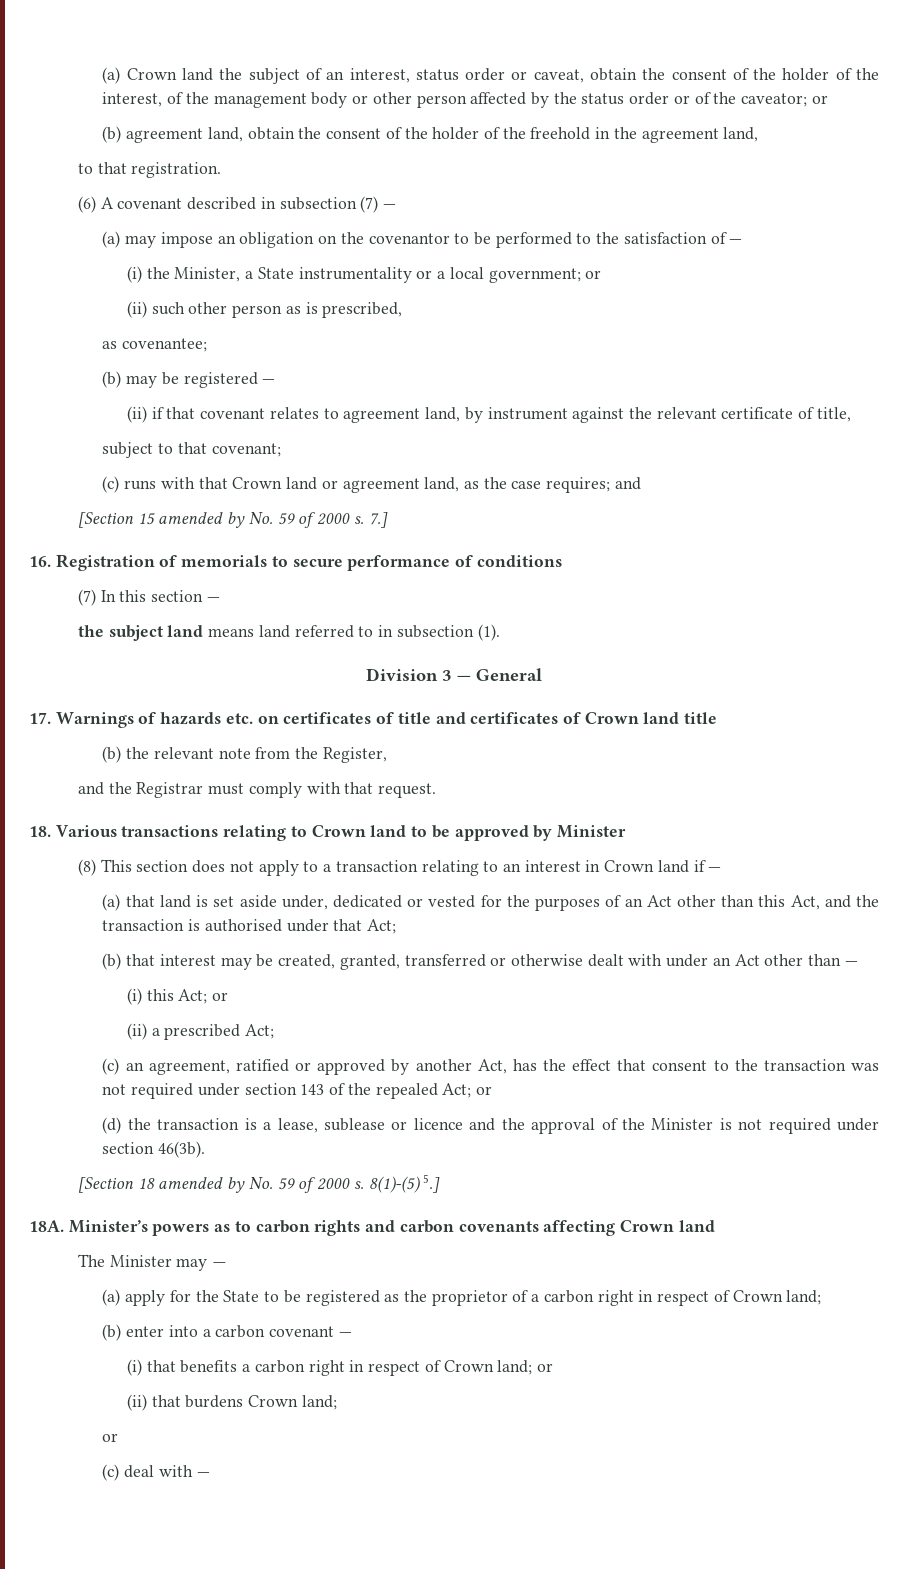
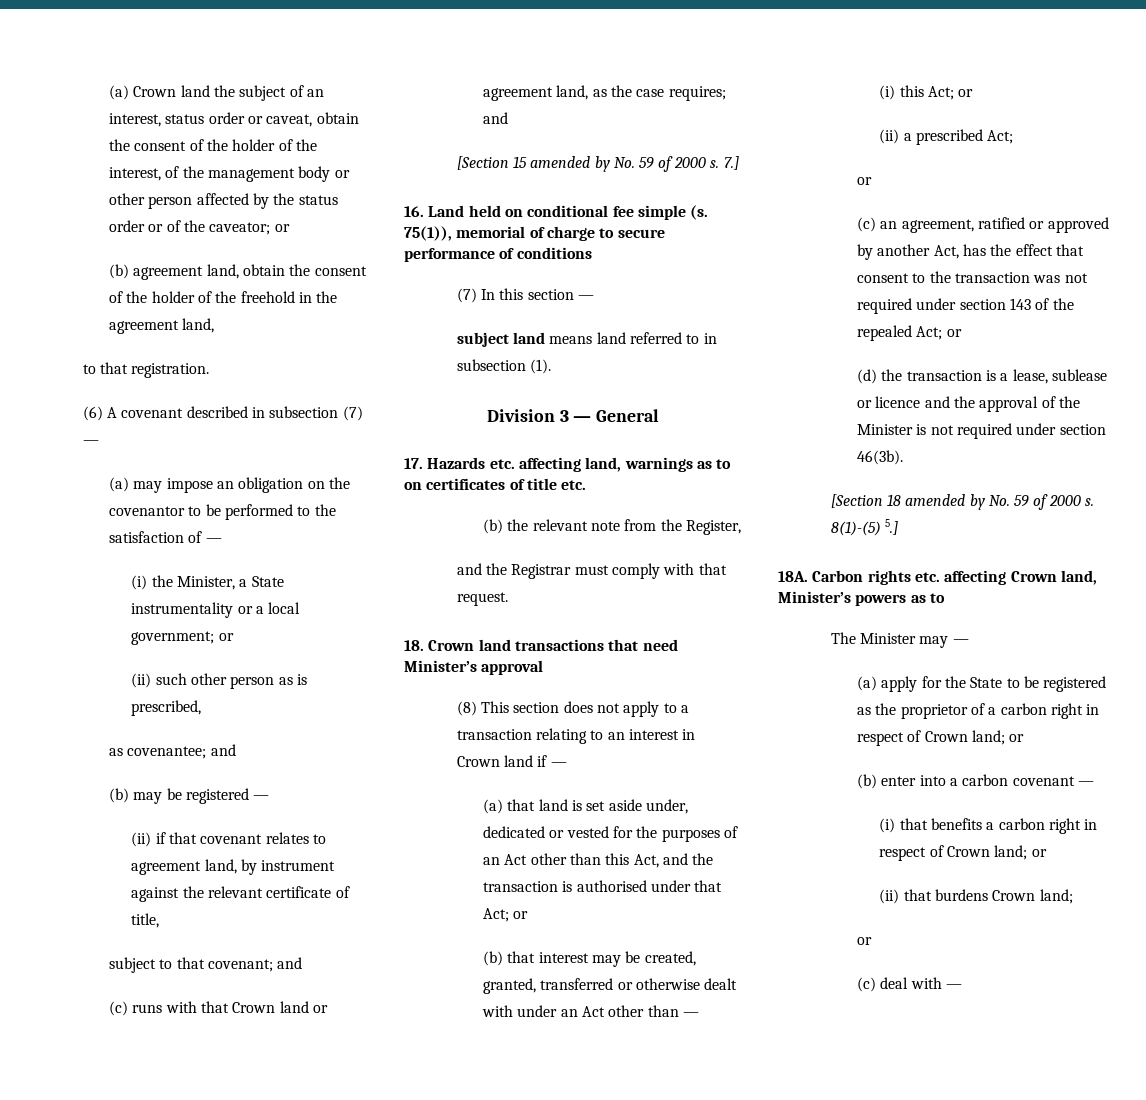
(208, 345) none -> [210,744,236,756] and
(281, 450) none -> [277,957,303,969] and
[55,554,268,571] Registration of memorials -> [428,205,709,220] [404,226,595,241] Land held on conditional fee simple (s. 75(1)), memorial of charge
[77,625,104,637] the -> (594, 297) none
[55,712,718,728] Warnings of hazards etc. on certificates of title and certificates of Crown land title -> [427,457,732,472] [404,478,587,490] Hazards etc. affecting land, warnings as to on certificates of title etc.
[55,825,626,841] Various transactions relating to Crown land to be approved by Minister -> [428,639,678,651] [404,660,544,675] Crown land transactions that need Minister’s approval
(397, 926) none -> [513,911,529,919] or
(275, 1031) none -> [856,177,872,185] // or
[68,1220,715,1236] Minister’s powers as to carbon rights and carbon covenants affecting Crown land -> [812,570,1097,585] [778,591,945,606] Carbon rights etc. affecting Crown land, Minister’s powers as to
(822, 1297) none -> [1009,734,1025,742] or

